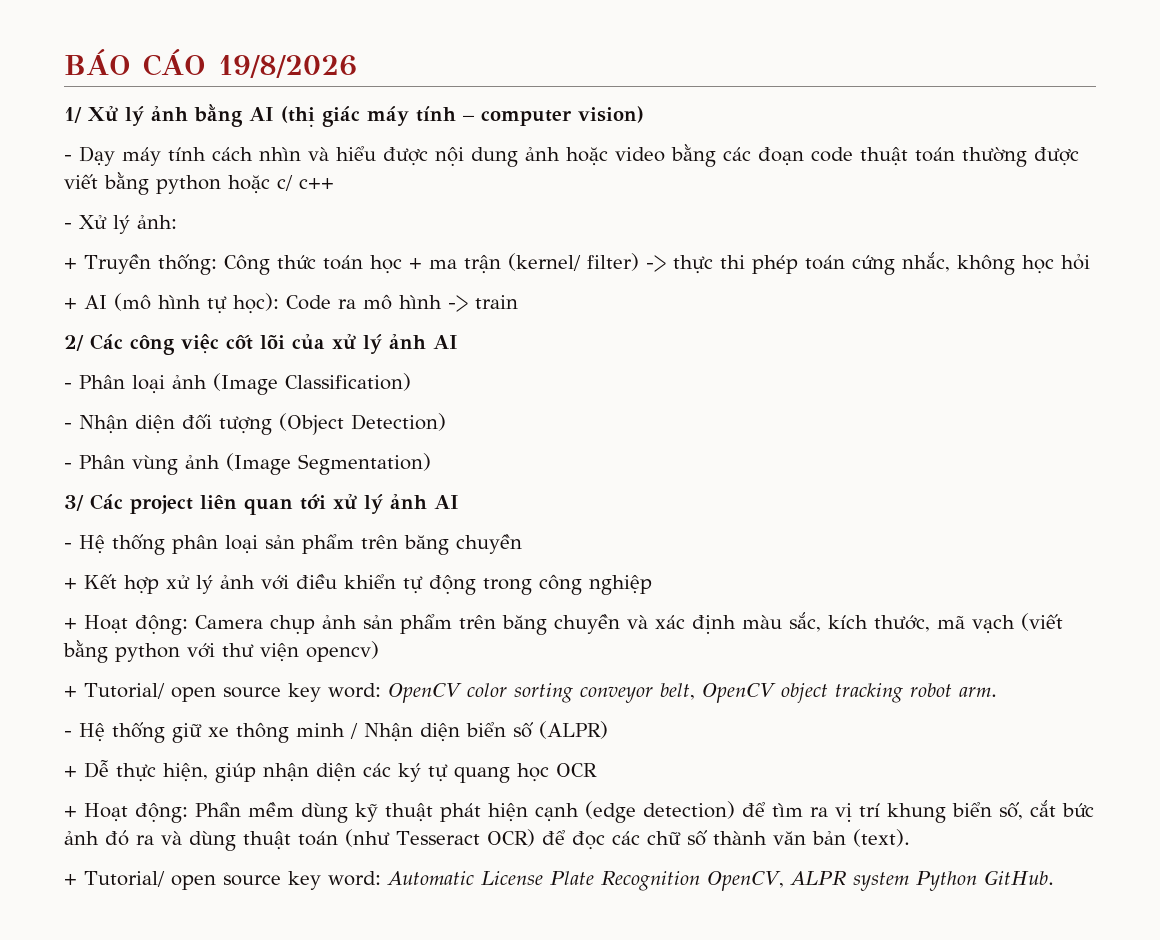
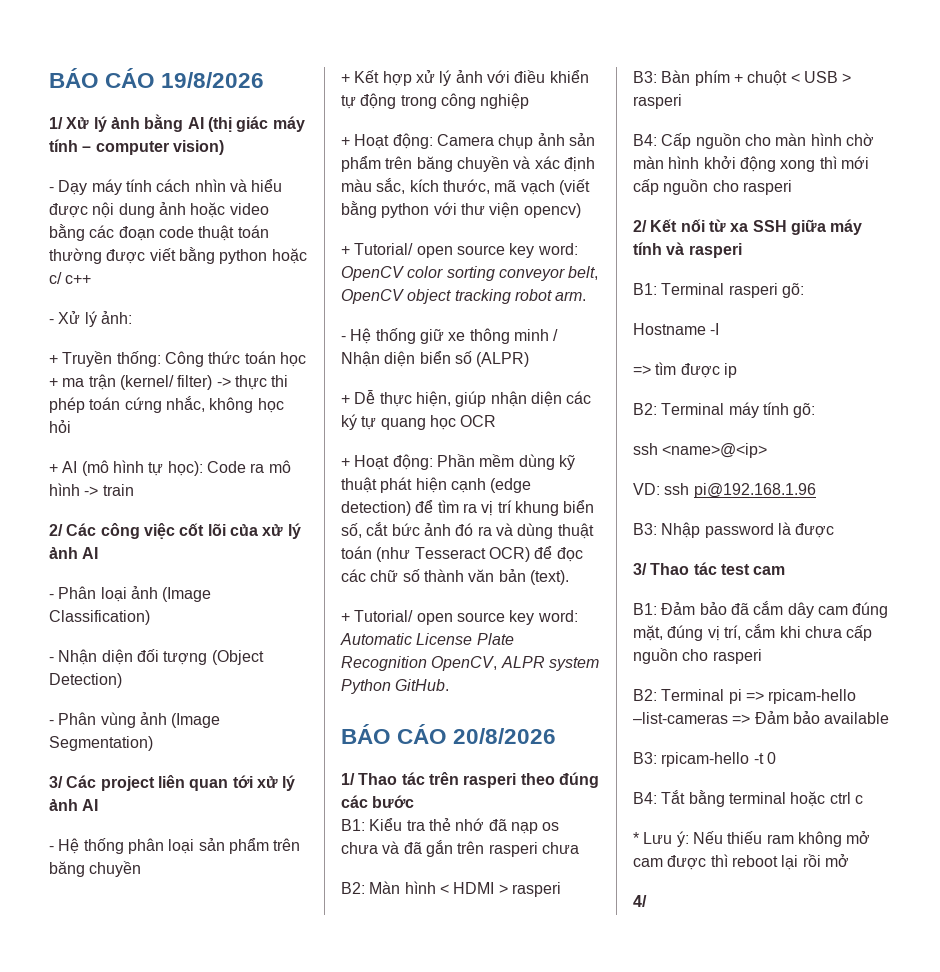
(1054, 877) none -> [341,724,557,744] [341,772,599,788] [341,795,415,808] [341,818,560,834] [341,840,579,857] [341,881,561,897] [633,70,852,86] [633,94,682,109] [633,133,874,149] [633,156,869,172] [633,179,792,195] [633,219,863,235] [633,242,742,258] [633,283,804,298] [633,323,720,335] [633,362,737,378] [633,402,816,418] [633,443,768,458] [633,483,816,498] [633,522,835,538] [633,562,786,575] [633,601,889,618] [633,624,873,641] [633,648,762,664] [633,689,857,704] [633,711,890,724] [633,752,776,767] [633,790,863,807] [633,831,871,847] [633,854,849,870] [633,895,647,907] // BÁO CÁO 20/8/2026 // 1/ Thao tác trên rasperi theo đúng các bước // B1: Kiểu tra thẻ nhớ đã nạp os chưa và đã gắn trên rasperi chưa // B2: Màn hình < HDMI > rasperi // B3: Bàn phím + chuột < USB > rasperi // B4: Cấp nguồn cho màn hình chờ màn hình khởi động xong thì mới cấp nguồn cho rasperi // 2/ Kết nối từ xa SSH giữa máy tính và rasperi // B1: Terminal rasperi gõ: // Hostname -I // => tìm được ip // B2: Terminal máy tính gõ: // ssh <name>@<ip> // VD: ssh pi@192.168.1.96 // B3: Nhập password là được // 3/ Thao tác test cam // B1: Đảm bảo đã cắm dây cam đúng mặt, đúng vị trí, cắm khi chưa cấp nguồn cho rasperi // B2: Terminal pi => rpicam-hello –list-cameras => Đảm bảo available // B3: rpicam-hello -t 0 // B4: Tắt bằng terminal hoặc ctrl c // * Lưu ý: Nếu thiếu ram không mở cam được thì reboot lại rồi mở // 4/

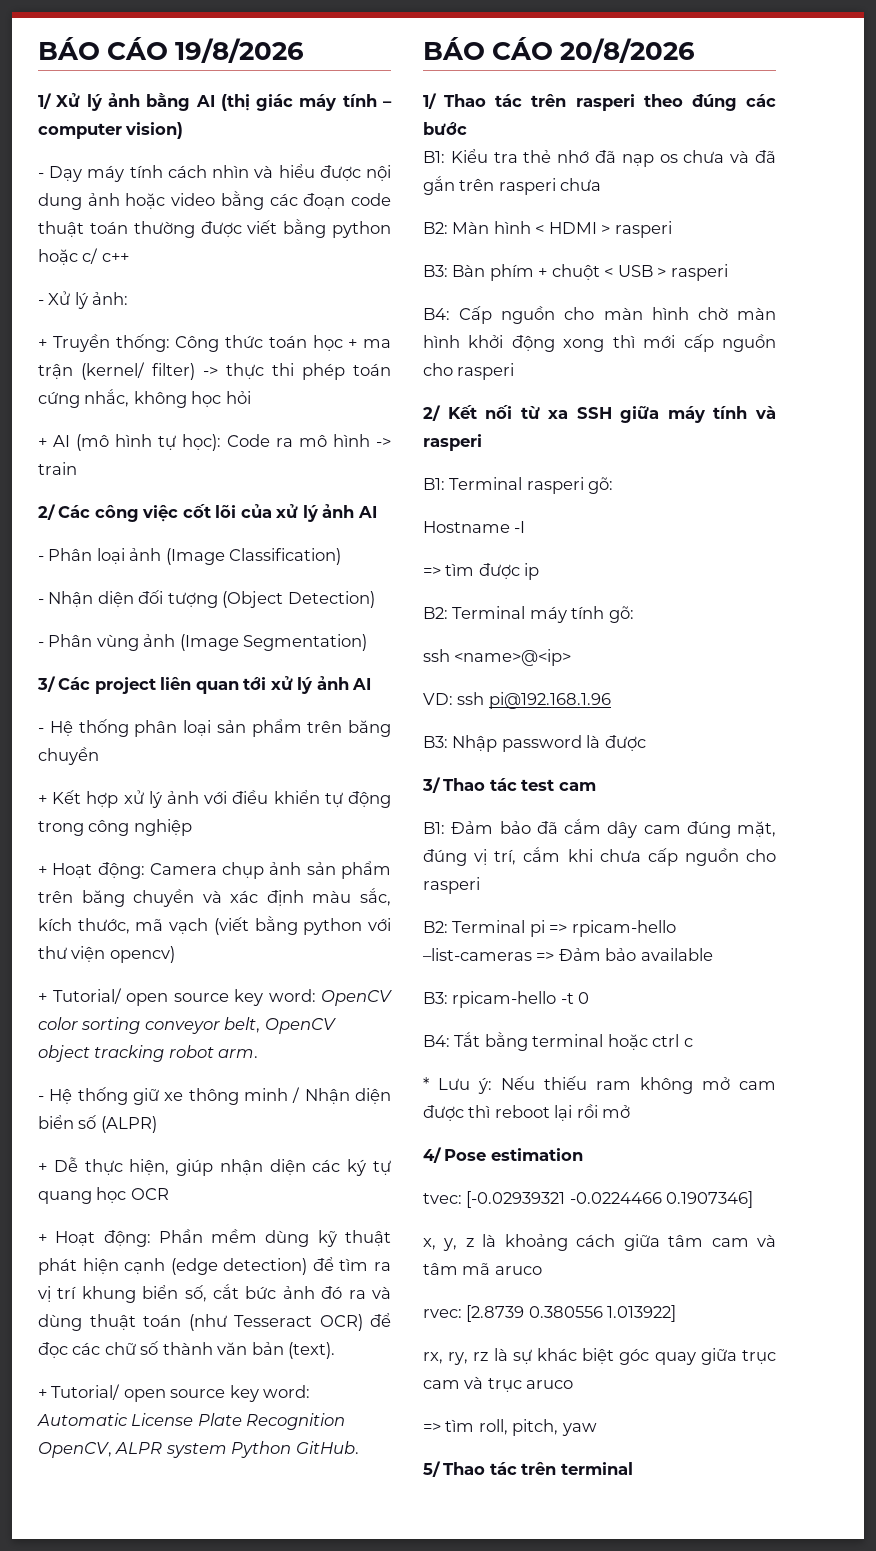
(647, 901) none -> [444,1148,583,1161] [423,1191,754,1208] [423,1234,776,1251] [423,1262,542,1275] [423,1305,677,1322] [423,1348,776,1365] [423,1376,574,1392] [423,1419,597,1436] [423,1461,633,1477] Pose estimation // tvec: [-0.02939321 -0.0224466 0.1907346] // x, y, z là khoảng cách giữa tâm cam và tâm mã aruco // rvec: [2.8739 0.380556 1.013922] // rx, ry, rz là sự khác biệt góc quay giữa trục cam và trục aruco // => tìm roll, pitch, yaw // 5/ Thao tác trên terminal

